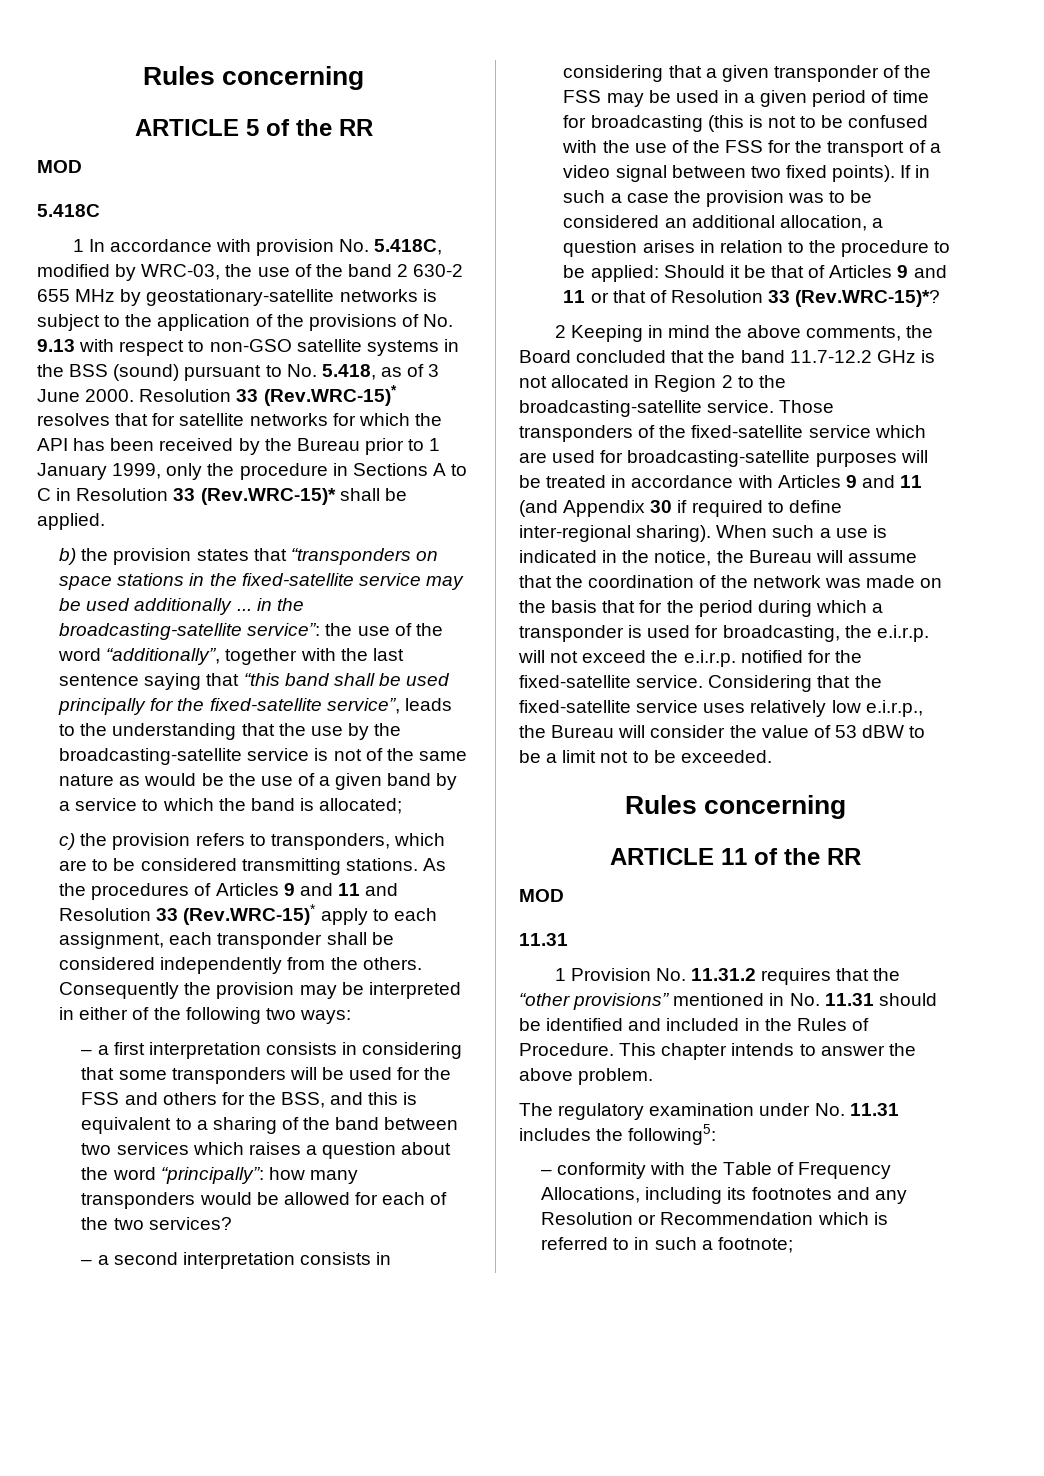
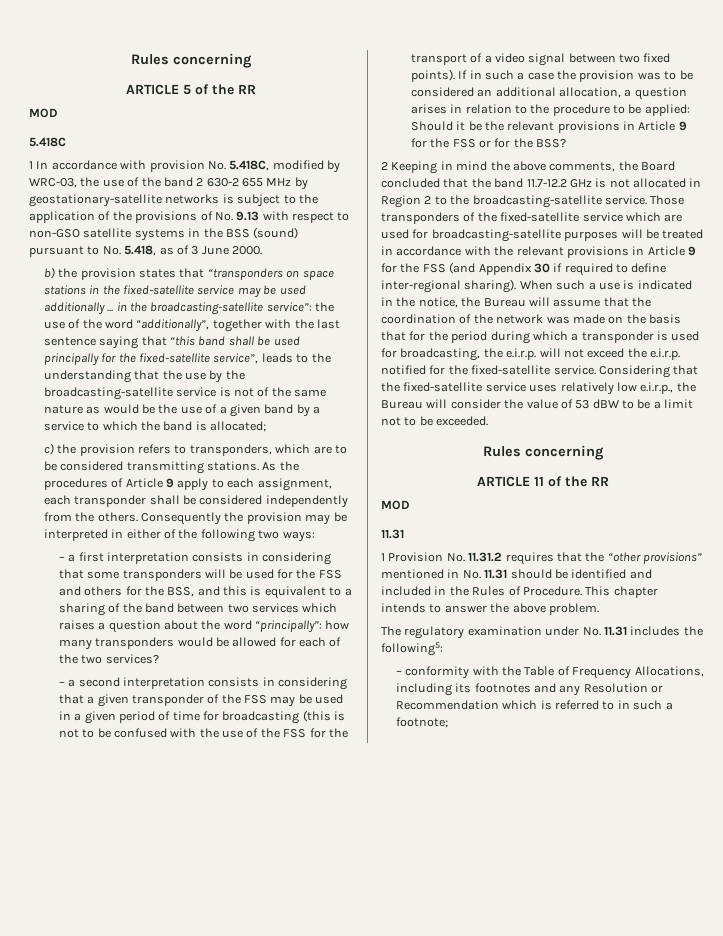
[139,385,397,406] [37,413,442,426] [37,438,441,455] [37,463,468,480] [37,488,407,505] [37,513,105,530] Resolution 33 (Rev.WRC-15)* resolves that for satellite networks for which the API has been received by the Bureau prior to 1 January 1999, only the procedure in Sections A to C in Resolution 33 (Rev.WRC-15)* shall be applied. -> (262, 250) none
[215,883,399,896] [59,904,317,925] Articles 9 and 11 and Resolution 33 (Rev.WRC-15)* -> [125,478,175,488] Article 9
[771,265,947,278] [563,290,941,307] that of Articles 9 and 11 or that of Resolution 33 (Rev.WRC-15)*? -> [484,121,687,133] [410,138,567,148] the relevant provisions in Article 9 for the FSS or for the BSS?
[777,475,923,488] Articles 9 and 11 -> [494,246,696,258] [381,263,446,273] the relevant provisions in Article 9 for the FSS

